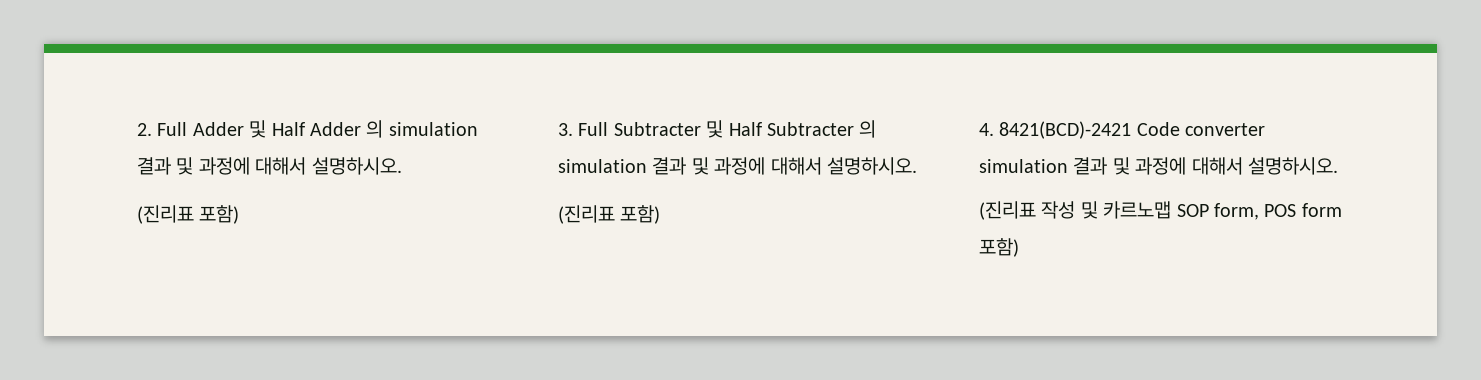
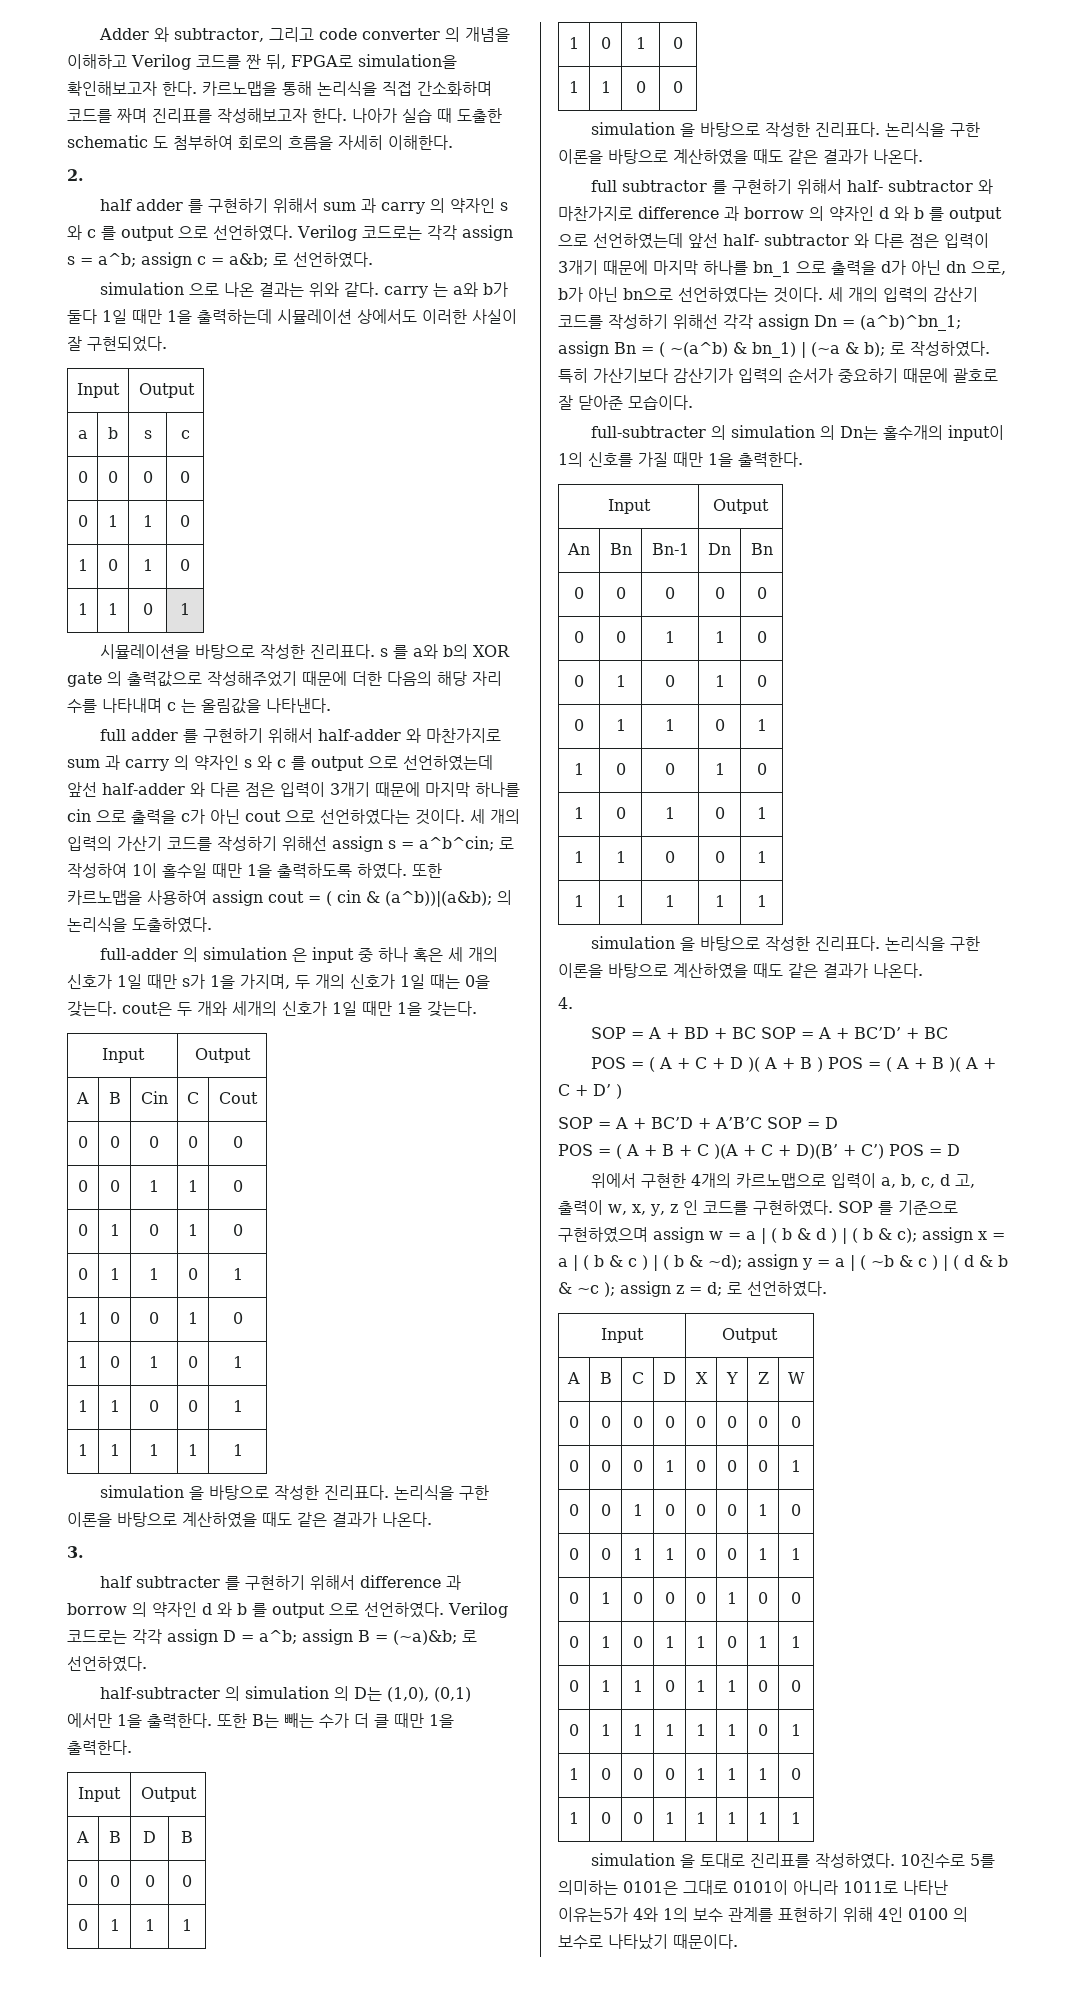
[137,120,478,138] [137,157,402,175] [137,205,240,224] [558,120,877,138] [558,157,917,175] [558,205,661,224] [979,121,1266,139] [979,157,1338,175] [979,201,1342,220] [979,238,1019,257] 2. Full Adder 및 Half Adder 의 simulation 결과 및 과정에 대해서 설명하시오. // (진리표 포함) // 3. Full Subtracter 및 Half Subtracter 의 simulation 결과 및 과정에 대해서 설명하시오. // (진리표 포함) // 4. 8421(BCD)-2421 Code converter simulation 결과 및 과정에 대해서 설명하시오. // (진리표 작성 및 카르노맵 SOP form, POS form 포함) -> [99,27,511,42] [67,54,457,70] [67,81,492,96] [67,108,502,123] [67,135,453,150] [67,169,84,181] [100,198,509,214] [67,225,513,241] [67,252,373,268] [100,282,509,298] [67,309,517,324] [67,336,167,352] [77,383,120,398] [138,383,195,398] [77,430,88,439] [108,427,118,439] [143,430,152,439] [180,430,190,439] [77,471,88,483] [108,471,118,483] [142,471,153,483] [180,471,190,483] [77,515,88,527] [108,515,118,527] [142,515,153,527] [180,515,190,527] [77,559,88,571] [108,559,118,571] [142,559,153,571] [180,559,190,571] [77,603,88,615] [108,603,118,615] [142,603,153,615] [180,603,190,615] [100,644,511,659] [67,671,502,687] [67,698,331,714] [100,728,502,743] [67,755,493,771] [67,782,520,797] [67,809,520,825] [67,836,514,852] [67,863,442,879] [67,890,512,907] [67,917,212,933] [100,947,499,963] [67,974,490,989] [67,1001,477,1017] [101,1048,145,1063] [194,1048,251,1063] [76,1092,89,1104] [108,1092,121,1104] [140,1091,168,1104] [187,1092,199,1104] [218,1092,258,1104] [78,1136,88,1148] [109,1136,120,1148] [149,1136,159,1148] [188,1136,198,1148] [232,1136,243,1148] [78,1180,88,1192] [109,1180,120,1192] [149,1180,159,1192] [188,1180,198,1192] [232,1180,243,1192] [78,1224,88,1236] [109,1224,120,1236] [149,1224,159,1236] [188,1224,198,1236] [232,1224,243,1236] [78,1268,88,1280] [109,1268,120,1280] [149,1268,159,1280] [188,1268,198,1280] [232,1268,243,1280] [78,1312,88,1324] [109,1312,120,1324] [149,1312,159,1324] [188,1312,198,1324] [232,1312,243,1324] [78,1356,88,1368] [109,1356,120,1368] [149,1356,159,1368] [188,1356,198,1368] [232,1356,243,1368] [78,1400,88,1412] [109,1400,120,1412] [149,1400,159,1412] [188,1400,198,1412] [232,1400,243,1412] [78,1444,88,1456] [109,1444,120,1456] [149,1444,159,1456] [188,1444,198,1456] [232,1444,243,1456] [100,1485,490,1500] [67,1512,432,1528] [67,1546,84,1558] [100,1575,462,1590] [67,1602,508,1618] [67,1629,477,1645] [67,1656,147,1672] [100,1686,472,1702] [67,1713,454,1728] [67,1740,132,1755] [78,1787,121,1802] [140,1787,197,1802] [76,1831,89,1843] [108,1831,121,1843] [143,1831,156,1843] [181,1831,193,1843] [78,1875,88,1887] [109,1875,120,1887] [144,1875,155,1887] [182,1875,192,1887] [78,1919,88,1931] [109,1919,120,1931] [144,1919,155,1931] [182,1919,192,1931] [569,37,579,49] [600,37,611,49] [635,37,646,49] [673,37,683,49] [569,81,579,93] [600,81,611,93] [635,81,646,93] [673,81,683,93] [591,122,981,137] [558,149,923,165] [591,179,994,194] [558,206,1002,222] [558,233,989,249] [558,260,1006,277] [558,287,978,303] [558,314,961,331] [558,341,990,358] [558,368,998,383] [558,395,693,410] [591,425,1005,441] [558,452,803,467] [607,499,651,514] [713,499,769,514] [567,543,590,555] [609,543,632,555] [651,543,689,555] [708,543,731,555] [750,543,773,555] [574,587,584,599] [615,587,626,599] [665,587,675,599] [714,587,725,599] [756,587,767,599] [574,631,584,643] [615,631,626,643] [665,631,675,643] [714,631,725,643] [756,631,767,643] [574,675,584,687] [615,675,626,687] [665,675,675,687] [714,675,725,687] [756,675,767,687] [574,719,584,731] [615,719,626,731] [665,719,675,731] [714,719,725,731] [756,719,767,731] [574,763,584,775] [615,763,626,775] [665,763,675,775] [714,763,725,775] [756,763,767,775] [574,807,584,819] [615,807,626,819] [665,807,675,819] [714,807,725,819] [756,807,767,819] [574,851,584,863] [615,851,626,863] [665,851,675,863] [714,851,725,863] [756,851,767,863] [574,895,584,907] [615,895,626,907] [665,895,675,907] [714,895,725,907] [756,895,767,907] [591,936,981,951] [558,963,923,979] [558,997,573,1009] [591,1027,949,1039] [591,1057,997,1072] [558,1084,622,1099] [558,1117,838,1129] [558,1144,960,1159] [591,1173,976,1188] [558,1200,958,1216] [558,1227,1005,1244] [558,1254,1008,1271] [558,1281,827,1297] [601,1328,644,1343] [722,1328,778,1343] [567,1372,580,1384] [599,1372,612,1384] [631,1372,644,1384] [663,1372,676,1384] [695,1372,708,1384] [725,1372,738,1384] [757,1372,769,1384] [788,1372,805,1384] [569,1416,579,1428] [600,1416,611,1428] [632,1416,643,1428] [664,1416,675,1428] [696,1416,706,1428] [727,1416,737,1428] [758,1416,768,1428] [791,1416,801,1428] [569,1460,579,1472] [600,1460,611,1472] [632,1460,643,1472] [664,1460,675,1472] [696,1460,706,1472] [727,1460,737,1472] [758,1460,768,1472] [791,1460,801,1472] [569,1504,579,1516] [600,1504,611,1516] [632,1504,643,1516] [664,1504,675,1516] [696,1504,706,1516] [727,1504,737,1516] [758,1504,768,1516] [791,1504,801,1516] [569,1548,579,1560] [600,1548,611,1560] [632,1548,643,1560] [664,1548,675,1560] [696,1548,706,1560] [727,1548,737,1560] [758,1548,768,1560] [791,1548,801,1560] [569,1592,579,1604] [600,1592,611,1604] [632,1592,643,1604] [664,1592,675,1604] [696,1592,706,1604] [727,1592,737,1604] [758,1592,768,1604] [791,1592,801,1604] [569,1636,579,1648] [600,1636,611,1648] [632,1636,643,1648] [664,1636,675,1648] [696,1636,706,1648] [727,1636,737,1648] [758,1636,768,1648] [791,1636,801,1648] [569,1680,579,1692] [600,1680,611,1692] [632,1680,643,1692] [664,1680,675,1692] [696,1680,706,1692] [727,1680,737,1692] [758,1680,768,1692] [791,1680,801,1692] [569,1724,579,1736] [600,1724,611,1736] [632,1724,643,1736] [664,1724,675,1736] [696,1724,706,1736] [727,1724,737,1736] [758,1724,768,1736] [791,1724,801,1736] [569,1768,579,1780] [600,1768,611,1780] [632,1768,643,1780] [664,1768,675,1780] [696,1768,706,1780] [727,1768,737,1780] [758,1768,768,1780] [791,1768,801,1780] [569,1812,579,1824] [600,1812,611,1824] [632,1812,643,1824] [664,1812,675,1824] [696,1812,706,1824] [727,1812,737,1824] [758,1812,768,1824] [791,1812,801,1824] [591,1853,996,1869] [558,1880,948,1895] [558,1907,968,1922] [558,1934,738,1950] Adder 와 subtractor, 그리고 code converter 의 개념을 이해하고 Verilog 코드를 짠 뒤, FPGA로 simulation을 확인해보고자 한다. 카르노맵을 통해 논리식을 직접 간소화하며 코드를 짜며 진리표를 작성해보고자 한다. 나아가 실습 때 도출한 schematic 도 첨부하여 회로의 흐름을 자세히 이해한다. // 2. // half adder 를 구현하기 위해서 sum 과 carry 의 약자인 s 와 c 를 output 으로 선언하였다. Verilog 코드로는 각각 assign s = a^b; assign c = a&b; 로 선언하였다. // simulation 으로 나온 결과는 위와 같다. carry 는 a와 b가 둘다 1일 때만 1을 출력하는데 시뮬레이션 상에서도 이러한 사실이 잘 구현되었다. // Input | Output // a | b | s | c // 0 | 0 | 0 | 0 // 0 | 1 | 1 | 0 // 1 | 0 | 1 | 0 // 1 | 1 | 0 | 1 // 시뮬레이션을 바탕으로 작성한 진리표다. s 를 a와 b의 XOR gate 의 출력값으로 작성해주었기 때문에 더한 다음의 해당 자리 수를 나타내며 c 는 올림값을 나타낸다. // full adder 를 구현하기 위해서 half-adder 와 마찬가지로 sum 과 carry 의 약자인 s 와 c 를 output 으로 선언하였는데 앞선 half-adder 와 다른 점은 입력이 3개기 때문에 마지막 하나를 cin 으로 출력을 c가 아닌 cout 으로 선언하였다는 것이다. 세 개의 입력의 가산기 코드를 작성하기 위해선 assign s = a^b^cin; 로 작성하여 1이 홀수일 때만 1을 출력하도록 하였다. 또한 카르노맵을 사용하여 assign cout = ( cin & (a^b))|(a&b); 의 논리식을 도출하였다. // full-adder 의 simulation 은 input 중 하나 혹은 세 개의 신호가 1일 때만 s가 1을 가지며, 두 개의 신호가 1일 때는 0을 갖는다. cout은 두 개와 세개의 신호가 1일 때만 1을 갖는다. // Input | Output // A | B | Cin | C | Cout // 0 | 0 | 0 | 0 | 0 // 0 | 0 | 1 | 1 | 0 // 0 | 1 | 0 | 1 | 0 // 0 | 1 | 1 | 0 | 1 // 1 | 0 | 0 | 1 | 0 // 1 | 0 | 1 | 0 | 1 // 1 | 1 | 0 | 0 | 1 // 1 | 1 | 1 | 1 | 1 // simulation 을 바탕으로 작성한 진리표다. 논리식을 구한 이론을 바탕으로 계산하였을 때도 같은 결과가 나온다. // 3. // half subtracter 를 구현하기 위해서 difference 과 borrow 의 약자인 d 와 b 를 output 으로 선언하였다. Verilog 코드로는 각각 assign D = a^b; assign B = (~a)&b; 로 선언하였다. // half-subtracter 의 simulation 의 D는 (1,0), (0,1) 에서만 1을 출력한다. 또한 B는 빼는 수가 더 클 때만 1을 출력한다. // Input | Output // A | B | D | B // 0 | 0 | 0 | 0 // 0 | 1 | 1 | 1 // 1 | 0 | 1 | 0 // 1 | 1 | 0 | 0 // simulation 을 바탕으로 작성한 진리표다. 논리식을 구한 이론을 바탕으로 계산하였을 때도 같은 결과가 나온다. // full subtractor 를 구현하기 위해서 half- subtractor 와 마찬가지로 difference 과 borrow 의 약자인 d 와 b 를 output 으로 선언하였는데 앞선 half- subtractor 와 다른 점은 입력이 3개기 때문에 마지막 하나를 bn_1 으로 출력을 d가 아닌 dn 으로, b가 아닌 bn으로 선언하였다는 것이다. 세 개의 입력의 감산기 코드를 작성하기 위해선 각각 assign Dn = (a^b)^bn_1; assign Bn = ( ~(a^b) & bn_1) | (~a & b); 로 작성하였다. 특히 가산기보다 감산기가 입력의 순서가 중요하기 때문에 괄호로 잘 닫아준 모습이다. // full-subtracter 의 simulation 의 Dn는 홀수개의 input이 1의 신호를 가질 때만 1을 출력한다. // Input | Output // An | Bn | Bn-1 | Dn | Bn // 0 | 0 | 0 | 0 | 0 // 0 | 0 | 1 | 1 | 0 // 0 | 1 | 0 | 1 | 0 // 0 | 1 | 1 | 0 | 1 // 1 | 0 | 0 | 1 | 0 // 1 | 0 | 1 | 0 | 1 // 1 | 1 | 0 | 0 | 1 // 1 | 1 | 1 | 1 | 1 // simulation 을 바탕으로 작성한 진리표다. 논리식을 구한 이론을 바탕으로 계산하였을 때도 같은 결과가 나온다. // 4. // SOP = A + BD + BC SOP = A + BC’D’ + BC // POS = ( A + C + D )( A + B ) POS = ( A + B )( A + C + D’ ) // SOP = A + BC’D + A’B’C SOP = D // POS = ( A + B + C )(A + C + D)(B’ + C’) POS = D // 위에서 구현한 4개의 카르노맵으로 입력이 a, b, c, d 고, 출력이 w, x, y, z 인 코드를 구현하였다. SOP 를 기준으로 구현하였으며 assign w = a | ( b & d ) | ( b & c); assign x = a | ( b & c ) | ( b & ~d); assign y = a | ( ~b & c ) | ( d & b & ~c ); assign z = d; 로 선언하였다. // Input | Output // A | B | C | D | X | Y | Z | W // 0 | 0 | 0 | 0 | 0 | 0 | 0 | 0 // 0 | 0 | 0 | 1 | 0 | 0 | 0 | 1 // 0 | 0 | 1 | 0 | 0 | 0 | 1 | 0 // 0 | 0 | 1 | 1 | 0 | 0 | 1 | 1 // 0 | 1 | 0 | 0 | 0 | 1 | 0 | 0 // 0 | 1 | 0 | 1 | 1 | 0 | 1 | 1 // 0 | 1 | 1 | 0 | 1 | 1 | 0 | 0 // 0 | 1 | 1 | 1 | 1 | 1 | 0 | 1 // 1 | 0 | 0 | 0 | 1 | 1 | 1 | 0 // 1 | 0 | 0 | 1 | 1 | 1 | 1 | 1 // simulation 을 토대로 진리표를 작성하였다. 10진수로 5를 의미하는 0101은 그대로 0101이 아니라 1011로 나타난 이유는5가 4와 1의 보수 관계를 표현하기 위해 4인 0100 의 보수로 나타났기 때문이다.

